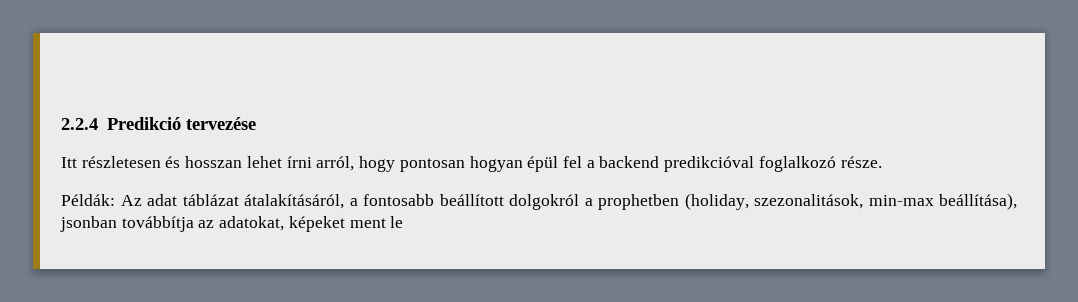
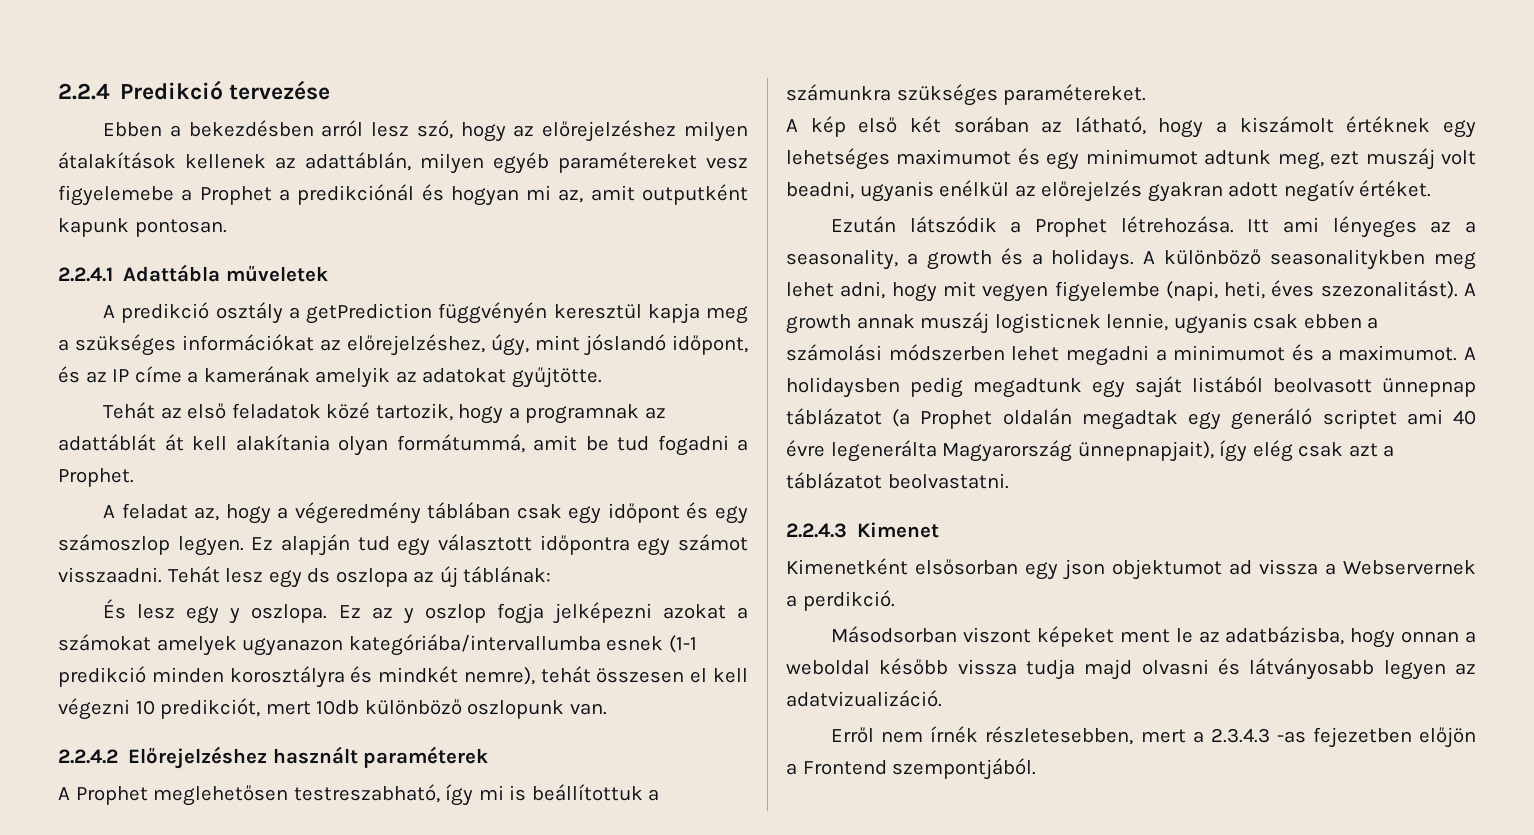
[61,156,882,172] [61,193,1017,210] [60,216,404,232] Itt részletesen és hosszan lehet írni arról, hogy pontosan hogyan épül fel a backend predikcióval foglalkozó része. // Példák: Az adat táblázat átalakításáról, a fontosabb beállított dolgokról a prophetben (holiday, szezonalitások, min-max beállítása), jsonban továbbítja az adatokat, képeket ment le -> [103,120,749,142] [58,152,748,174] [58,184,748,206] [58,218,227,237] [58,264,328,282] [103,302,748,324] [58,334,748,356] [58,366,602,388] [103,402,666,424] [58,434,748,456] [58,468,134,487] [103,502,749,524] [58,534,748,556] [58,566,552,588] [103,599,748,624] [58,634,697,656] [58,666,749,688] [58,698,607,720] [58,746,489,769] [58,784,660,806] [786,84,1147,106] [786,116,1476,138] [786,148,1476,170] [786,180,1432,202] [831,216,1476,238] [786,248,1476,270] [786,280,1476,302] [786,312,1379,334] [786,344,1476,366] [786,376,1476,398] [786,408,1476,430] [786,440,1395,462] [786,472,1009,489] [786,522,940,538] [786,558,1476,580] [786,590,895,611] [831,626,1476,648] [786,658,1476,680] [786,690,942,707] [831,726,1476,748] [786,758,1037,780] Ebben a bekezdésben arról lesz szó, hogy az előrejelzéshez milyen átalakítások kellenek az adattáblán, milyen egyéb paramétereket vesz figyelemebe a Prophet a predikciónál és hogyan mi az, amit outputként kapunk pontosan. // 2.2.4.1 Adattábla műveletek // A predikció osztály a getPrediction függvényén keresztül kapja meg a szükséges információkat az előrejelzéshez, úgy, mint jóslandó időpont, és az IP címe a kamerának amelyik az adatokat gyűjtötte. // Tehát az első feladatok közé tartozik, hogy a programnak az adattáblát át kell alakítania olyan formátummá, amit be tud fogadni a Prophet. // A feladat az, hogy a végeredmény táblában csak egy időpont és egy számoszlop legyen. Ez alapján tud egy választott időpontra egy számot visszaadni. Tehát lesz egy ds oszlopa az új táblának: // És lesz egy y oszlopa. Ez az y oszlop fogja jelképezni azokat a számokat amelyek ugyanazon kategóriába/intervallumba esnek (1-1 predikció minden korosztályra és mindkét nemre), tehát összesen el kell végezni 10 predikciót, mert 10db különböző oszlopunk van. // 2.2.4.2 Előrejelzéshez használt paraméterek // A Prophet meglehetősen testreszabható, így mi is beállítottuk a számunkra szükséges paramétereket. // A kép első két sorában az látható, hogy a kiszámolt értéknek egy lehetséges maximumot és egy minimumot adtunk meg, ezt muszáj volt beadni, ugyanis enélkül az előrejelzés gyakran adott negatív értéket. // Ezután látszódik a Prophet létrehozása. Itt ami lényeges az a seasonality, a growth és a holidays. A különböző seasonalitykben meg lehet adni, hogy mit vegyen figyelembe (napi, heti, éves szezonalitást). A growth annak muszáj logisticnek lennie, ugyanis csak ebben a számolási módszerben lehet megadni a minimumot és a maximumot. A holidaysben pedig megadtunk egy saját listából beolvasott ünnepnap táblázatot (a Prophet oldalán megadtak egy generáló scriptet ami 40 évre legenerálta Magyarország ünnepnapjait), így elég csak azt a táblázatot beolvastatni. // 2.2.4.3 Kimenet // Kimenetként elsősorban egy json objektumot ad vissza a Webservernek a perdikció. // Másodsorban viszont képeket ment le az adatbázisba, hogy onnan a weboldal később vissza tudja majd olvasni és látványosabb legyen az adatvizualizáció. // Erről nem írnék részletesebben, mert a 2.3.4.3 -as fejezetben előjön a Frontend szempontjából.

